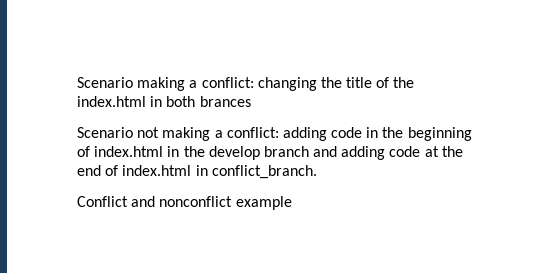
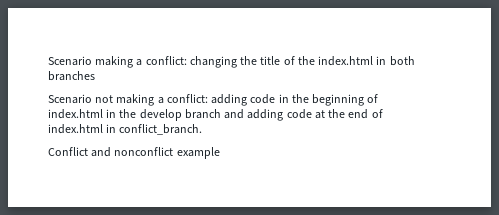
[199,96,251,107] brances -> [48,71,95,81] branches

